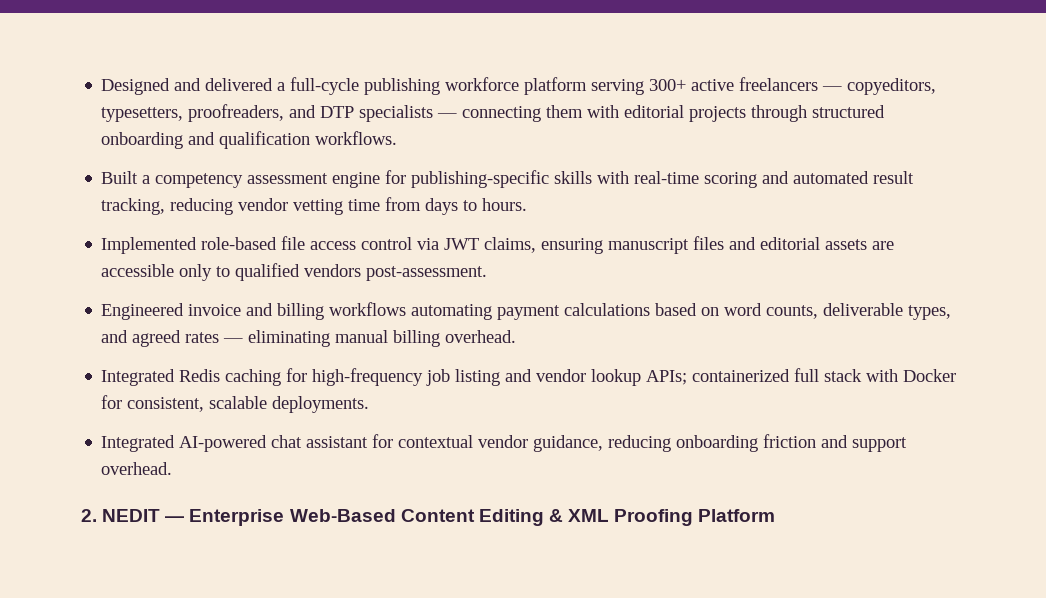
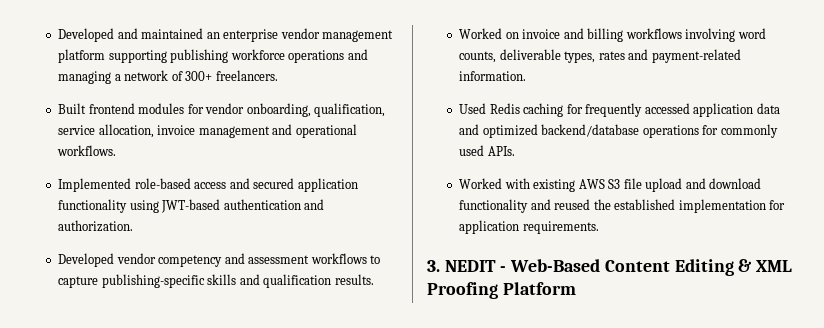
[101,77,937,95] [101,104,886,122] [101,131,398,149] [101,170,915,188] [101,197,528,215] [101,236,895,254] [101,263,488,281] [101,302,952,320] [101,330,517,347] [101,368,957,386] [101,395,370,413] [101,434,908,452] [101,462,173,475] [81,509,285,526] Designed and delivered a full-cycle publishing workforce platform serving 300+ active freelancers — copyeditors, typesetters, proofreaders, and DTP specialists — connecting them with editorial projects through structured onboarding and qualification workflows. // Built a competency assessment engine for publishing-specific skills with real-time scoring and automated result tracking, reducing vendor vetting time from days to hours. // Implemented role-based file access control via JWT claims, ensuring manuscript files and editorial assets are accessible only to qualified vendors post-assessment. // Engineered invoice and billing workflows automating payment calculations based on word counts, deliverable types, and agreed rates — eliminating manual billing overhead. // Integrated Redis caching for high-frequency job listing and vendor lookup APIs; containerized full stack with Docker for consistent, scalable deployments. // Integrated AI-powered chat assistant for contextual vendor guidance, reducing onboarding friction and support overhead. // 2. NEDIT — Enterprise -> [58,28,394,42] [58,49,368,63] [58,70,278,84] [58,103,386,117] [58,124,357,138] [57,145,117,156] [58,178,358,192] [58,199,325,213] [58,220,134,232] [58,253,381,267] [58,274,374,288] [459,28,766,42] [459,49,741,63] [459,71,527,81] [459,103,780,117] [459,124,778,138] [459,145,515,156] [459,178,762,192] [459,199,786,213] [459,220,599,234] [427,260,507,272] Developed and maintained an enterprise vendor management platform supporting publishing workforce operations and managing a network of 300+ freelancers. // Built frontend modules for vendor onboarding, qualification, service allocation, invoice management and operational workflows. // Implemented role-based access and secured application functionality using JWT-based authentication and authorization. // Developed vendor competency and assessment workflows to capture publishing-specific skills and qualification results. // Worked on invoice and billing workflows involving word counts, deliverable types, rates and payment-related information. // Used Redis caching for frequently accessed application data and optimized backend/database operations for commonly used APIs. // Worked with existing AWS S3 file upload and download functionality and reused the established implementation for application requirements. // 3. NEDIT -

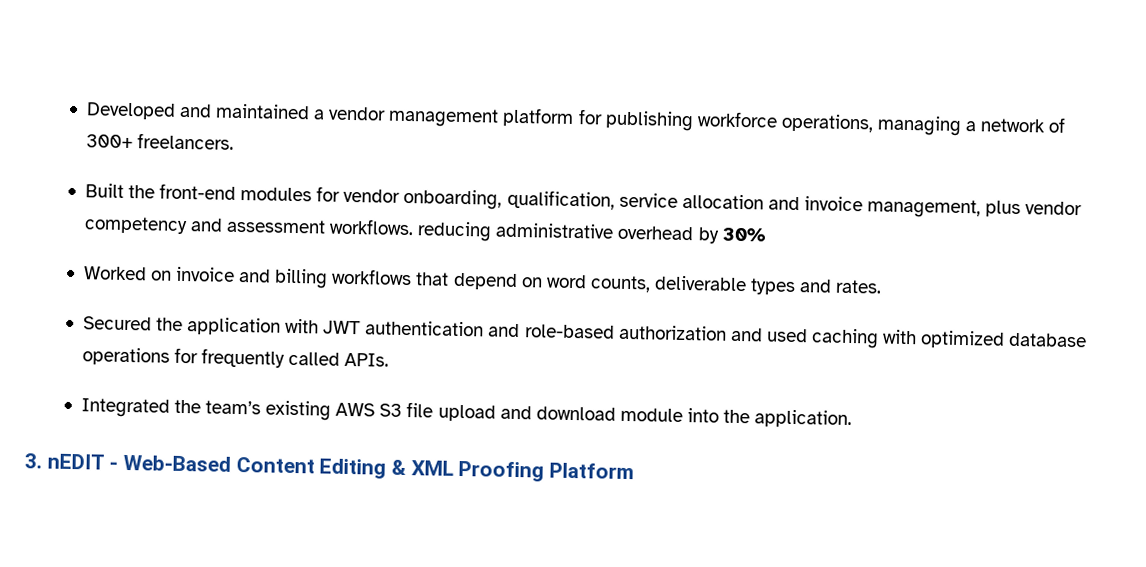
[206,29,279,42] an enterprise -> [313,109,326,120] a
[108,50,167,63] supporting -> [577,109,603,125] for
[288,49,368,63] operations and -> [780,113,874,133] operations,
[88,103,135,114] frontend -> [127,183,236,200] the front-end
[98,124,357,138] [57,145,117,156] [58,178,358,192] [58,199,325,213] [58,220,134,232] [58,253,381,267] [58,274,374,288] allocation, invoice management and operational workflows. // Implemented role-based access and secured application functionality using JWT-based authentication and authorization. // Developed vendor competency and assessment workflows to capture publishing-specific skills and qualification results. -> [681,193,1083,219] [83,216,767,244] allocation and invoice management, plus vendor competency and assessment workflows. reducing administrative overhead by 30%
[685,28,766,42] [459,49,741,63] [459,71,527,81] [459,103,780,117] [459,124,778,138] [459,145,515,156] [459,178,530,189] involving word counts, deliverable types, rates and payment-related information. // Used Redis caching for frequently accessed application data and optimized backend/database operations for commonly used APIs. // Worked with -> [415,272,883,296] [82,316,1088,349] [81,347,390,368] [80,398,261,418] that depend on word counts, deliverable types and rates. // Secured the application with JWT authentication and role-based authorization and used caching with optimized database operations for frequently called APIs. // Integrated the team’s
[459,199,786,213] [459,220,599,234] functionality and reused the established implementation for application requirements. -> [619,407,853,429] module into the application.
[444,260,496,272] NEDIT -> [46,453,105,470] nEDIT

